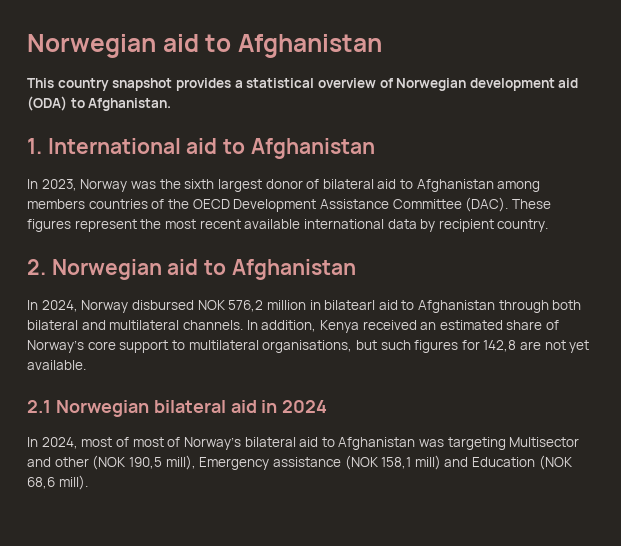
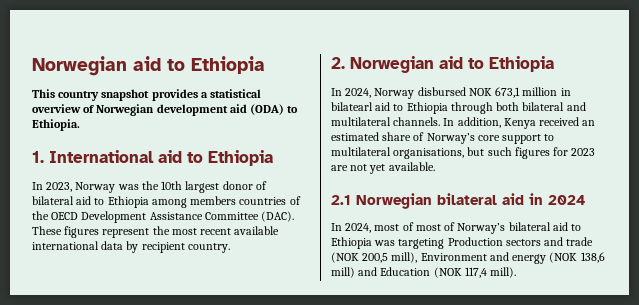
[27,34,382,58] Norwegian aid to Afghanistan -> [32,56,265,76] Norwegian aid to Ethiopia
[88,98,172,111] Afghanistan. -> [32,119,80,131] Ethiopia.
[250,138,375,159] Afghanistan -> [208,150,273,166] Ethiopia
[184,179,215,189] sixth -> [161,181,183,190] 10th
[416,179,494,192] Afghanistan -> [107,196,149,208] Ethiopia
[231,259,356,280] Afghanistan -> [489,56,554,72] Ethiopia
[228,300,264,312] 576,2 -> [495,87,521,98] 673,1
[418,300,496,313] Afghanistan -> [406,102,448,114] Ethiopia
[483,340,517,352] 142,8 -> [571,148,596,156] 2023
[338,437,416,450] Afghanistan -> [331,237,372,249] Ethiopia
[509,437,580,447] [27,455,412,470] Multisector and other (NOK 190,5 mill), Emergency assistance (NOK 158,1 -> [447,237,594,246] [331,252,605,264] Production sectors and trade (NOK 200,5 mill), Environment and energy (NOK 138,6
[27,477,55,489] 68,6 -> [464,267,487,278] 117,4

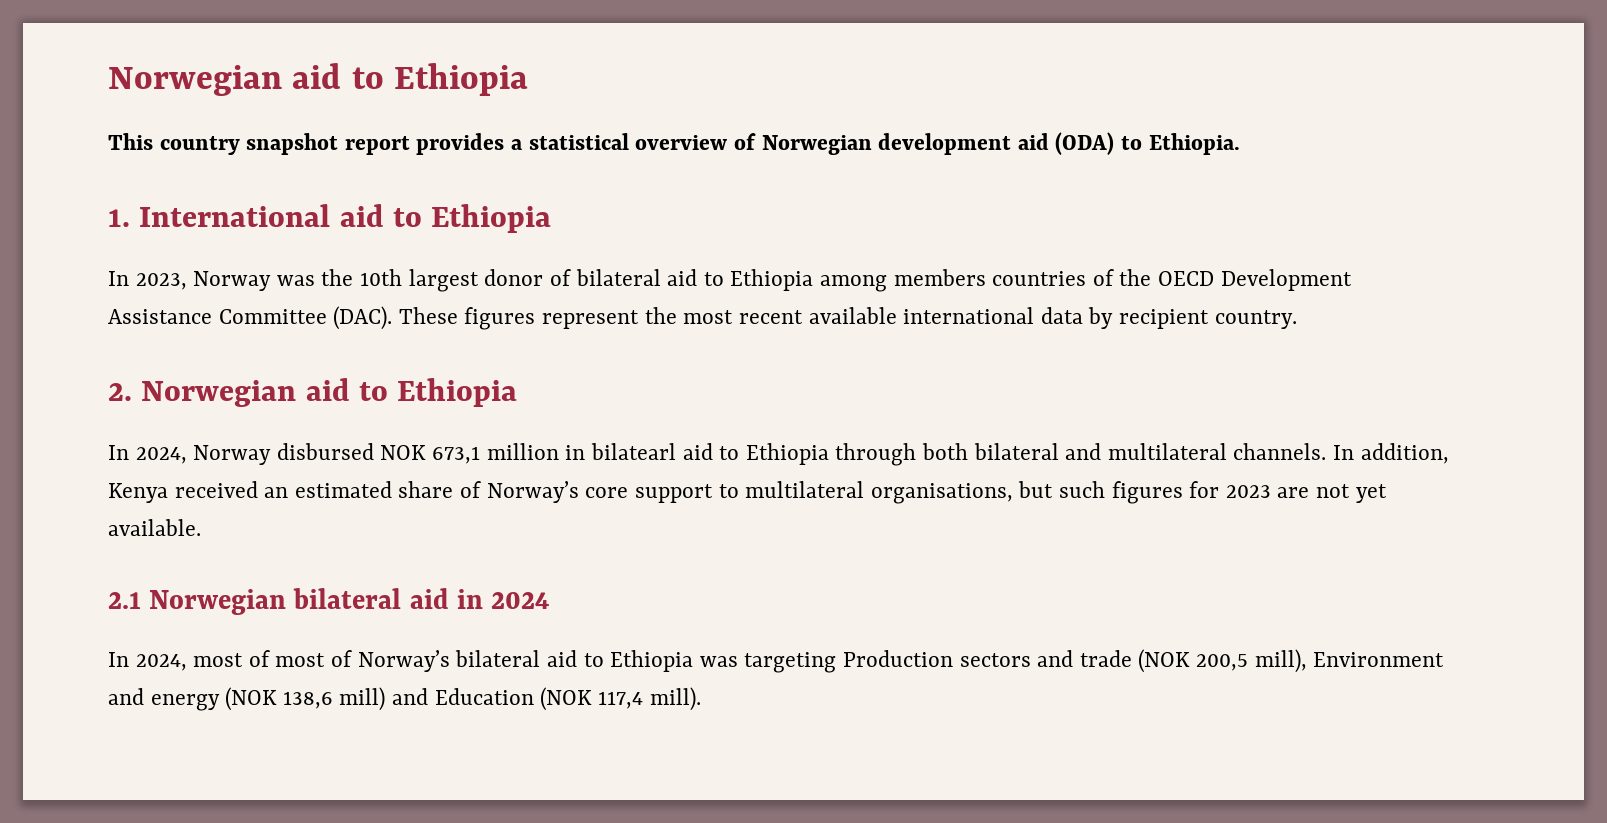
(150, 95) none -> [344,136,410,155] report

